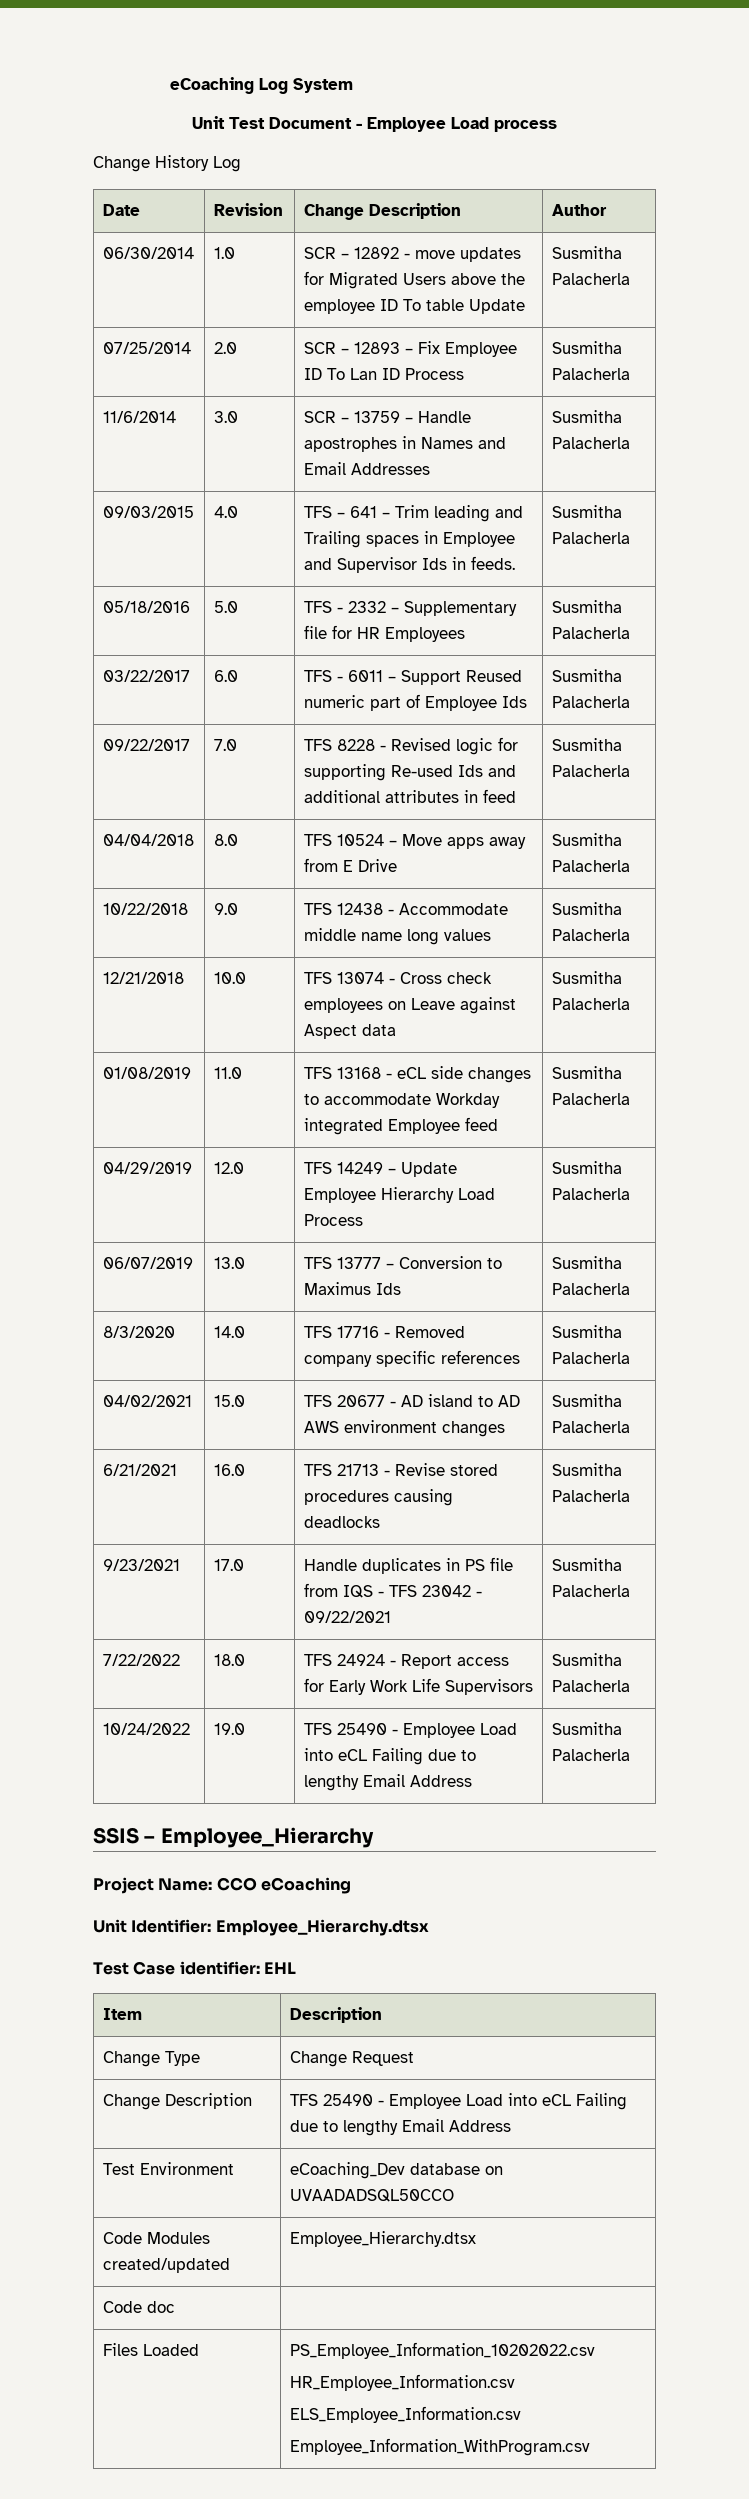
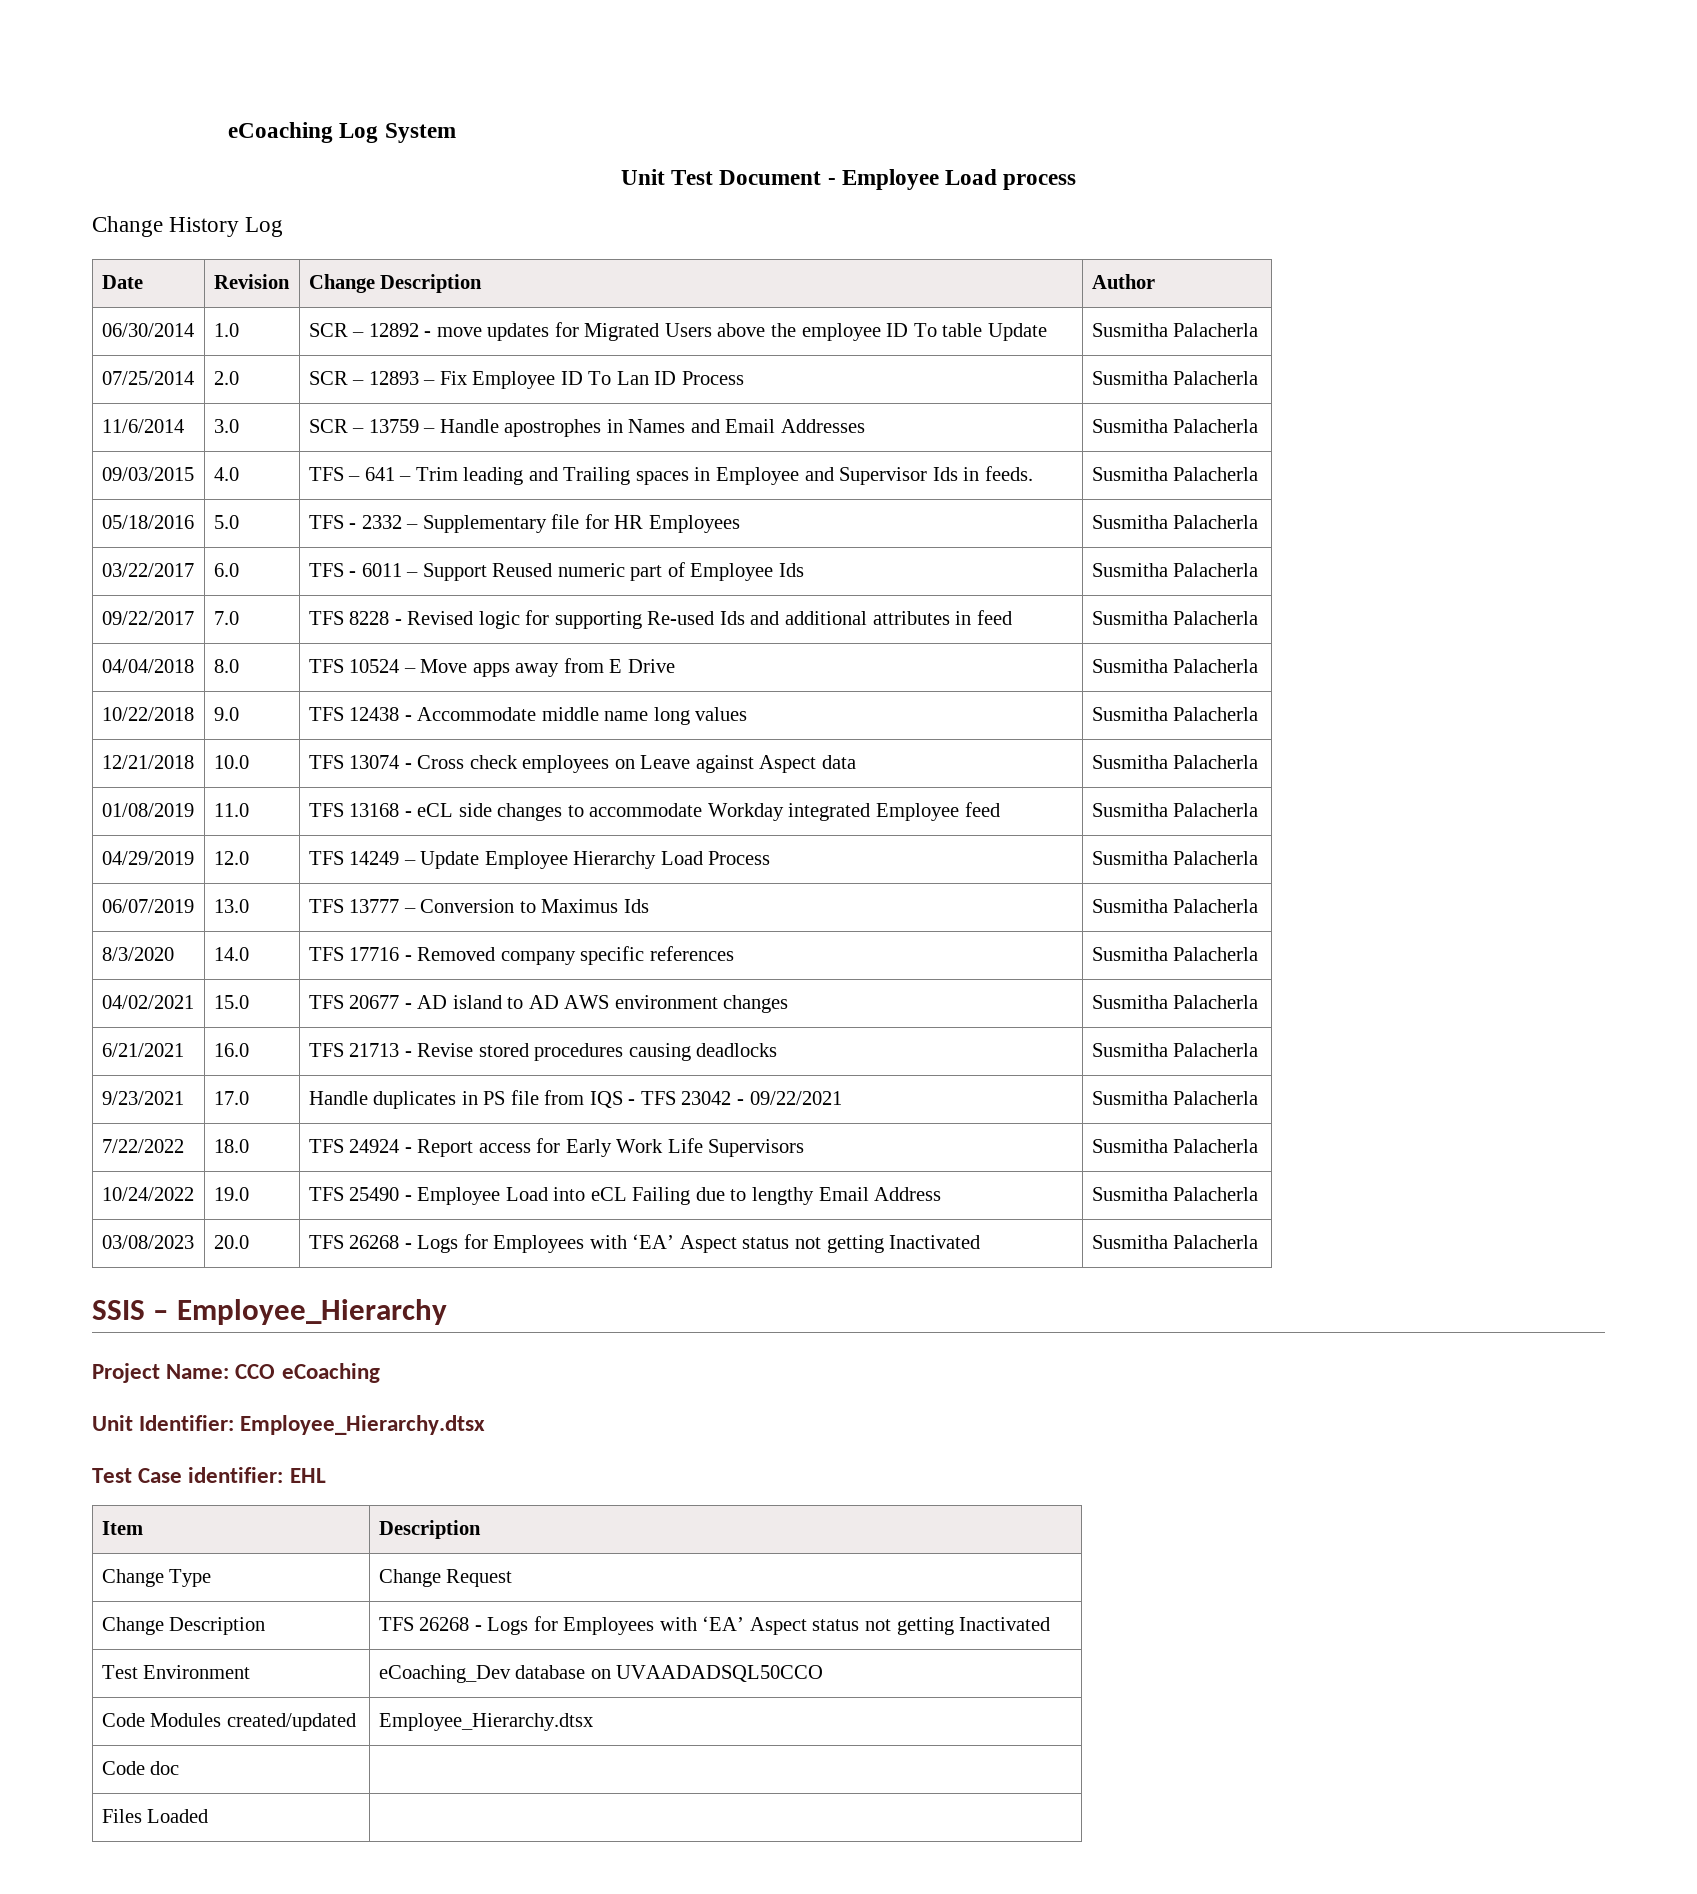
(630, 1755) none -> [101,1235,194,1249] [213,1235,249,1249] [308,1234,981,1253] [1091,1235,1259,1249] // 03/08/2023 | 20.0 | TFS 26268 - Logs for Employees with ‘EA’ Aspect status not getting Inactivated | Susmitha Palacherla
[322,2093,627,2110] [289,2119,511,2136] 25490 - Employee Load into eCL Failing due to lengthy Email Address -> [419,1616,1051,1635] 26268 - Logs for Employees with ‘EA’ Aspect status not getting Inactivated
[289,2342,595,2359] [289,2374,515,2391] [289,2406,521,2423] [289,2438,590,2456] PS_Employee_Information_10202022.csv // HR_Employee_Information.csv // ELS_Employee_Information.csv // Employee_Information_WithProgram.csv -> (209, 1816) none

